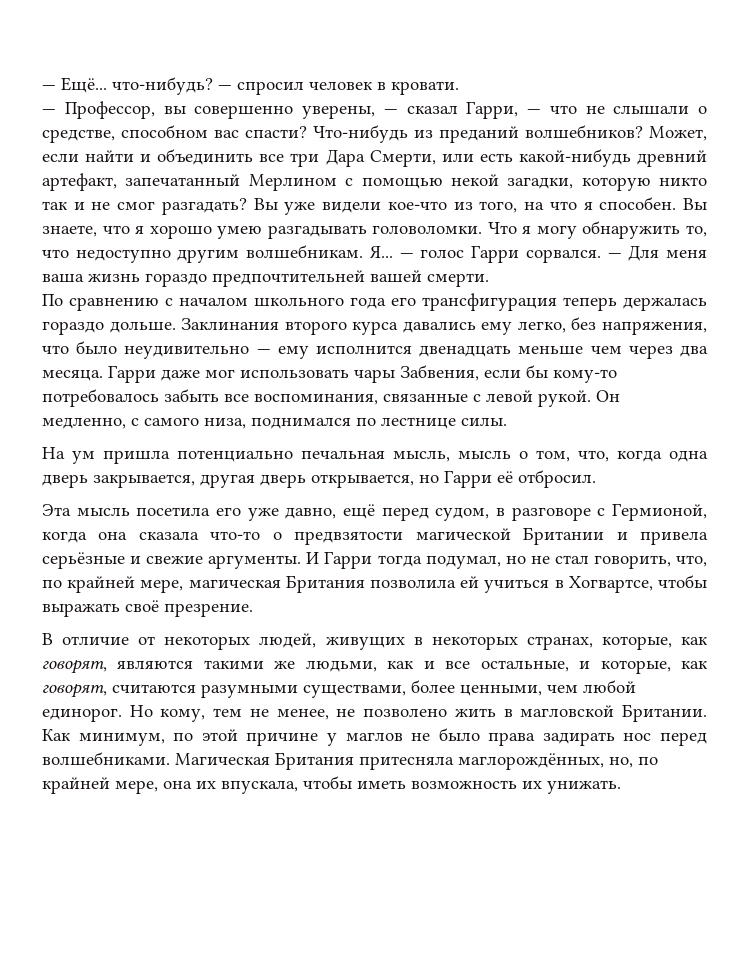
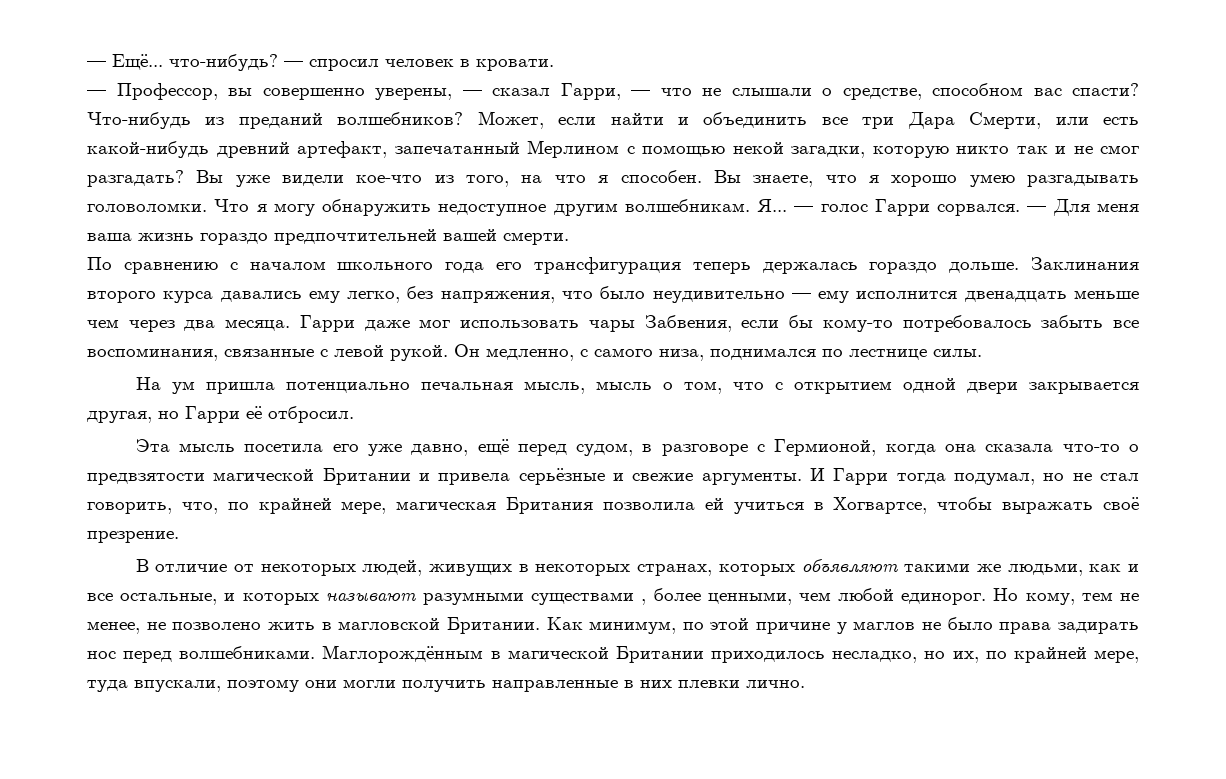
[686,225,707,237] [42,249,171,263] то, что недоступно -> [438,204,547,216] недоступное
[578,450,708,462] [42,474,414,488] что, когда одна дверь закрывается, другая дверь открывается, -> [732,378,1140,394] [87,411,152,423] что с открытием одной двери закрывается другая,
[601,636,709,650] [42,660,194,674] которые, как говорят, являются -> [718,559,898,576] которых объявляют
[600,660,708,674] [42,684,406,698] которые, как говорят, считаются разумными существами, -> [242,592,647,605] которых называют разумными существами ,
[175,752,658,770] [42,776,621,794] Магическая Британия притесняла маглорождённых, но, по крайней мере, она их впускала, чтобы иметь возможность их унижать. -> [322,645,1140,663] [87,679,805,692] Маглорождённым в магической Британии приходилось несладко, но их, по крайней мере, туда впускали, поэтому они могли получить направленные в них плевки лично.

